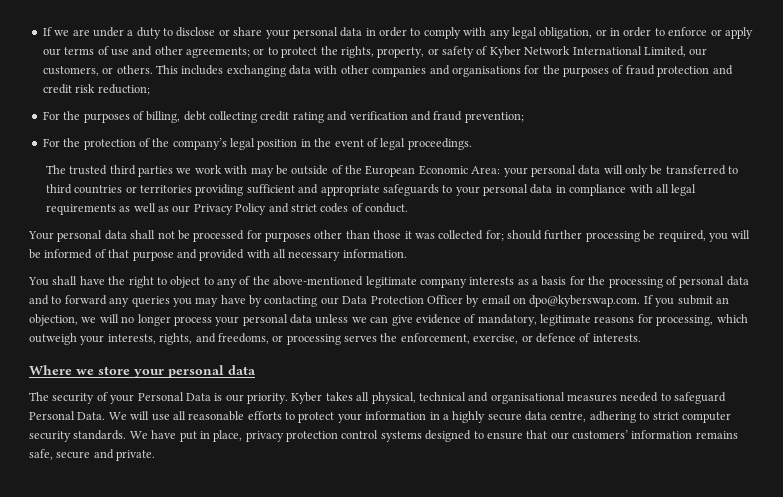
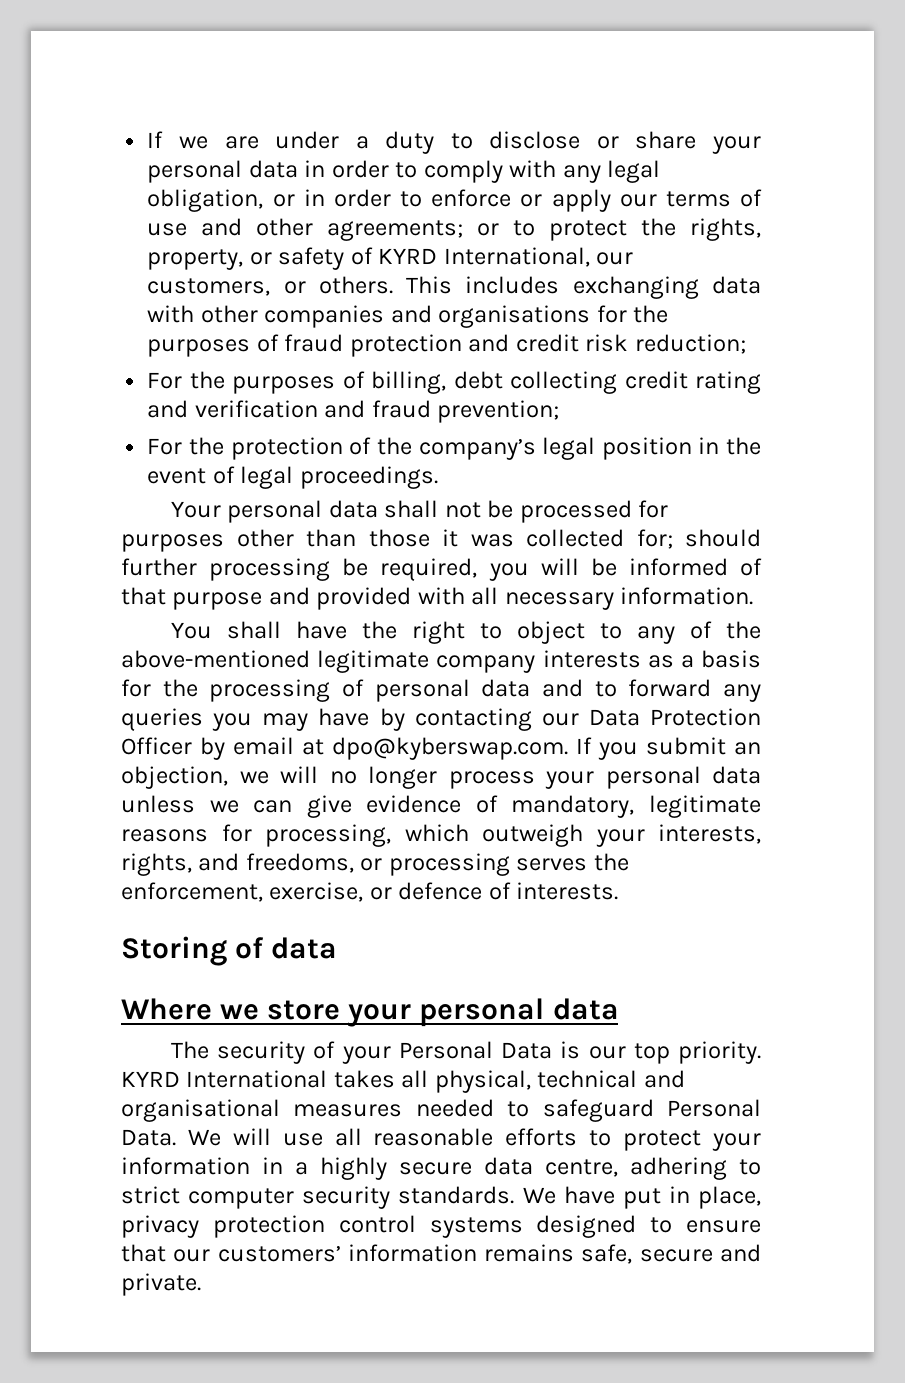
[489,46,686,58] Kyber Network International Limited, -> [378,247,590,267] KYRD International,
[45,165,739,177] [45,184,697,196] [45,203,408,215] // The trusted third parties we work with may be outside of the European Economic Area: your personal data will only be transferred to third countries or territories providing sufficient and appropriate safeguards to your personal data in compliance with all legal requirements as well as our Privacy Policy and strict codes of conduct. -> (438, 477) none
[513,297,526,304] on -> [302,739,324,755] at
(641, 338) none -> [121,936,338,966] // Storing of data
[247,392,323,404] priority. Kyber -> [633,1041,761,1064] [121,1070,328,1088] top priority. KYRD International

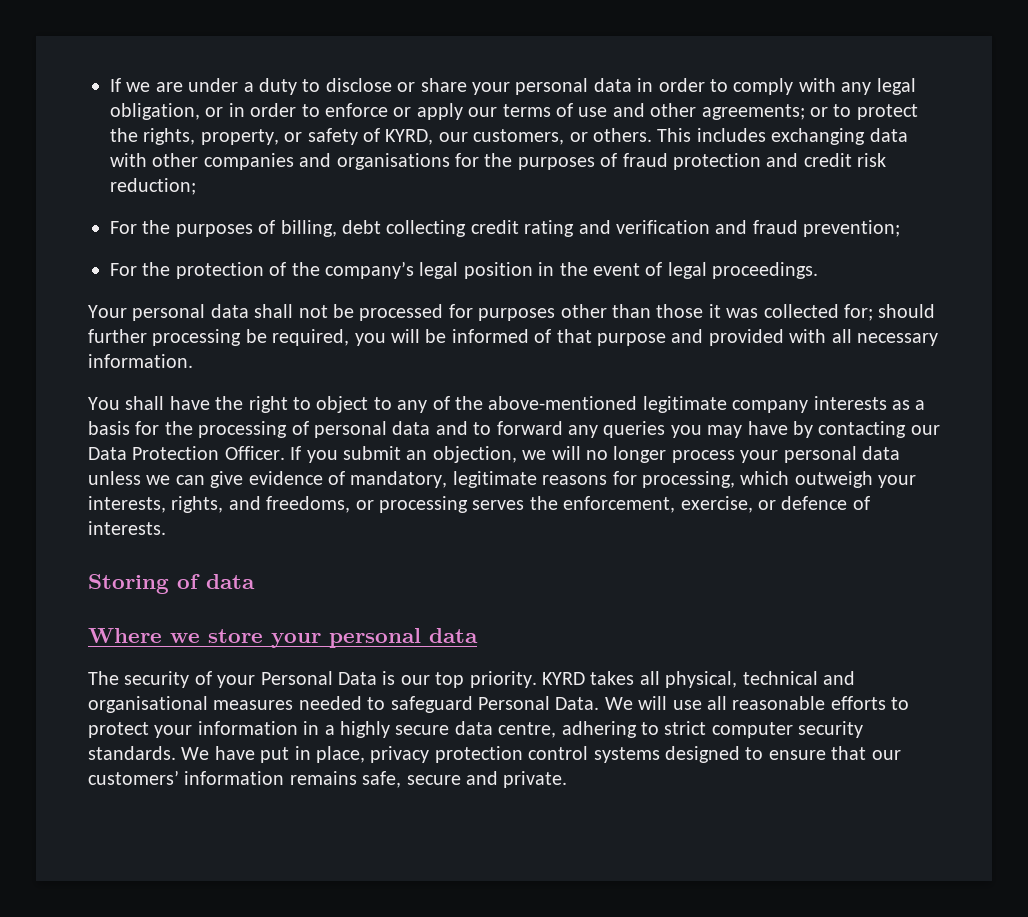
[378,247,590,267] KYRD International, -> [385,129,434,145] KYRD,
[121,737,568,760] Officer by email at dpo@kyberswap.com. -> [224,446,285,460] Officer.
[186,1070,328,1088] International -> (585, 678) none

